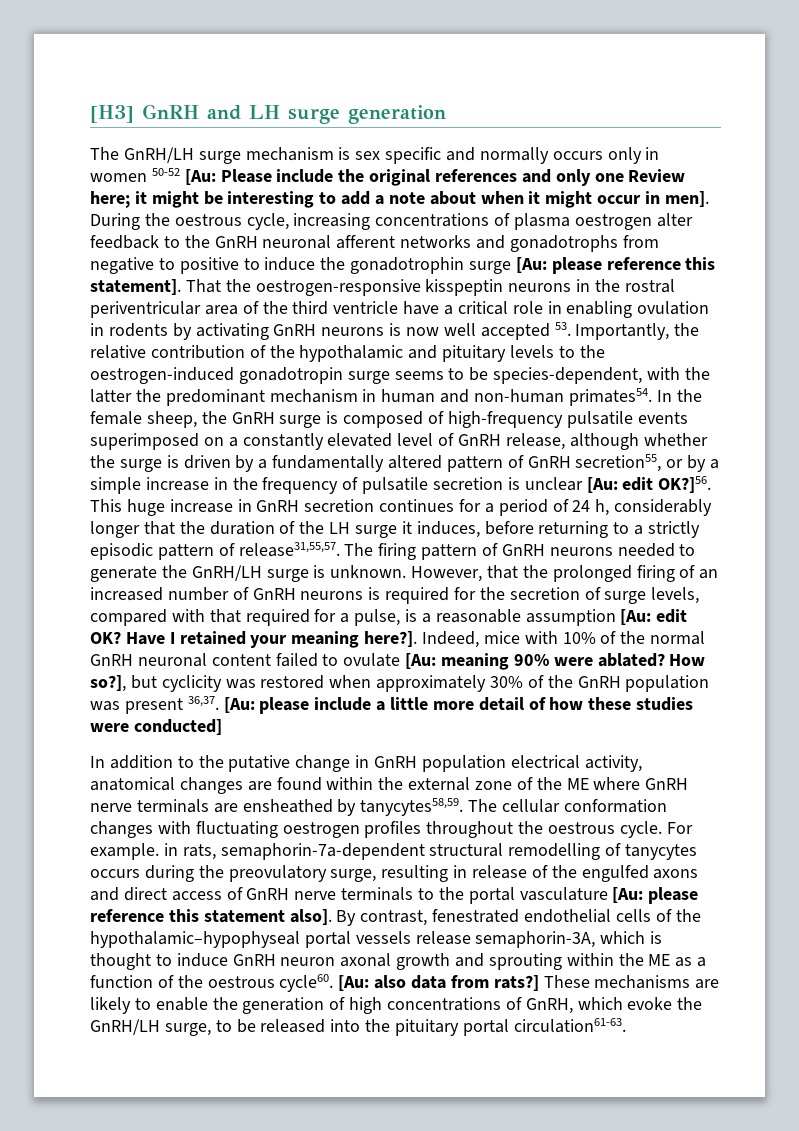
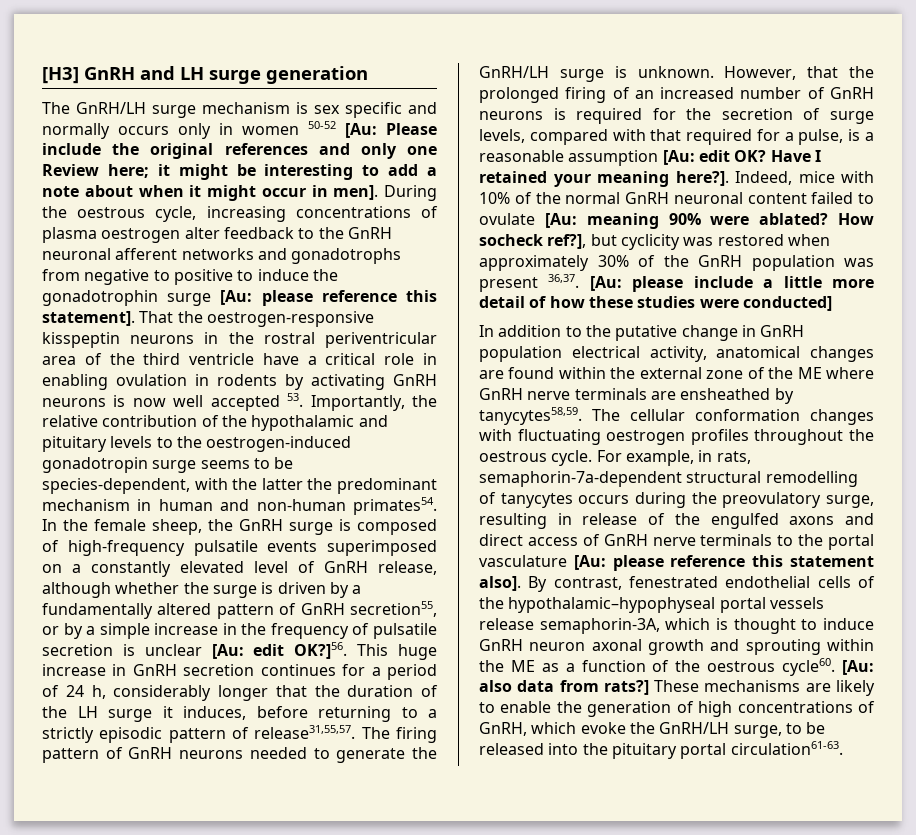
[90,675,126,692] so?], -> [479,234,587,249] socheck ref?],
[90,843,159,860] example. -> [625,450,694,466] example,

